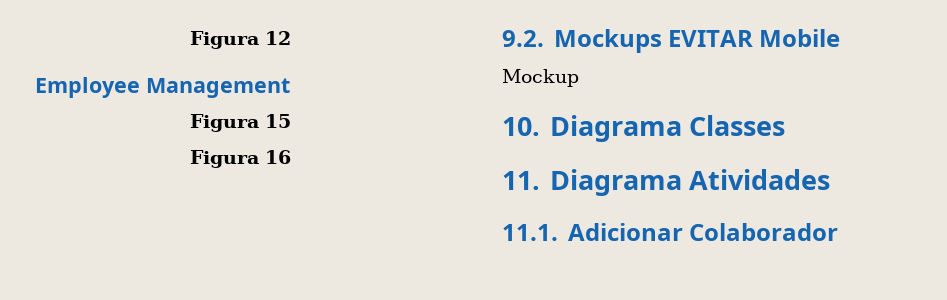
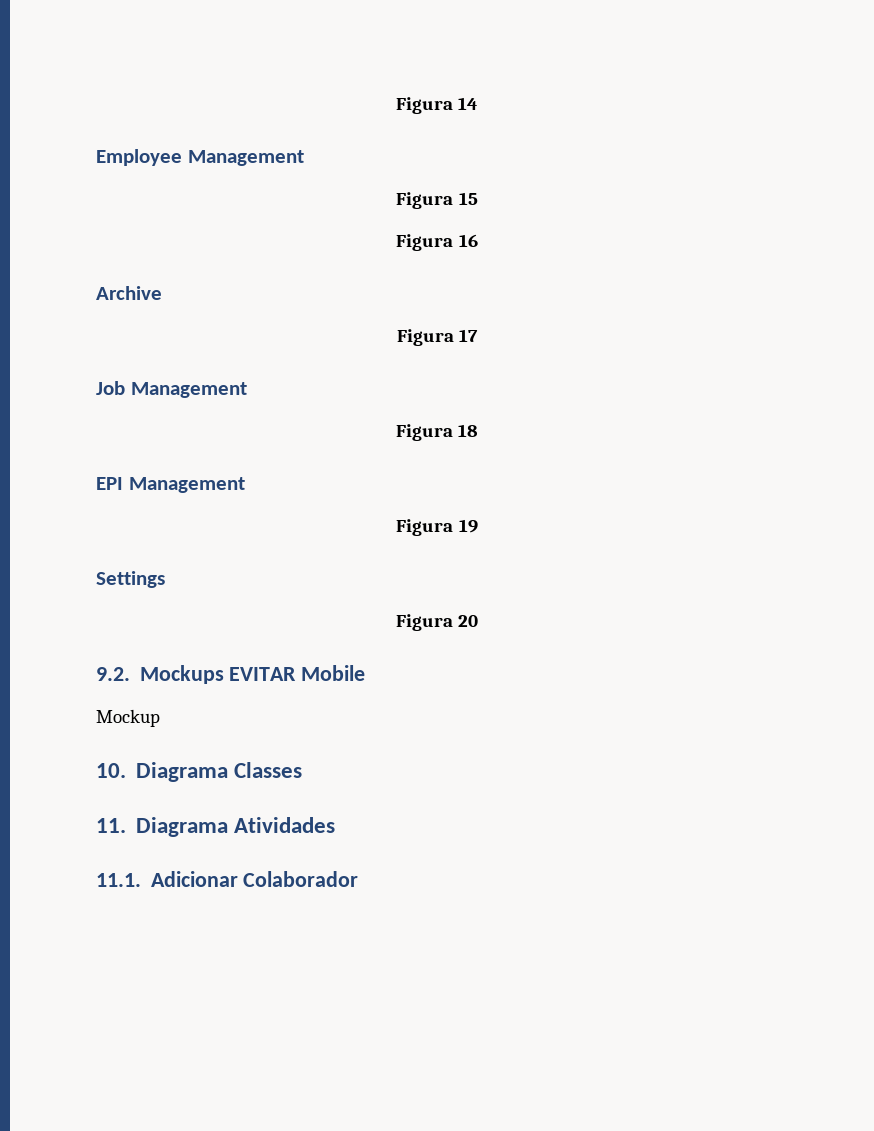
[189,31,291,49] Figura 12 -> [395,97,479,114] Figura 14
(291, 157) none -> [96,286,162,300] [396,329,479,346] [96,381,247,398] [395,424,479,441] [96,477,245,493] [396,519,478,536] [96,571,165,588] [395,614,479,631] // Archive // Figura 17 // Job Management // Figura 18 // EPI Management // Figura 19 // Settings // Figura 20

